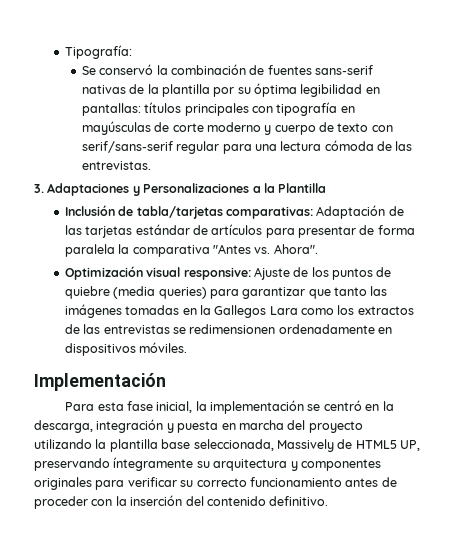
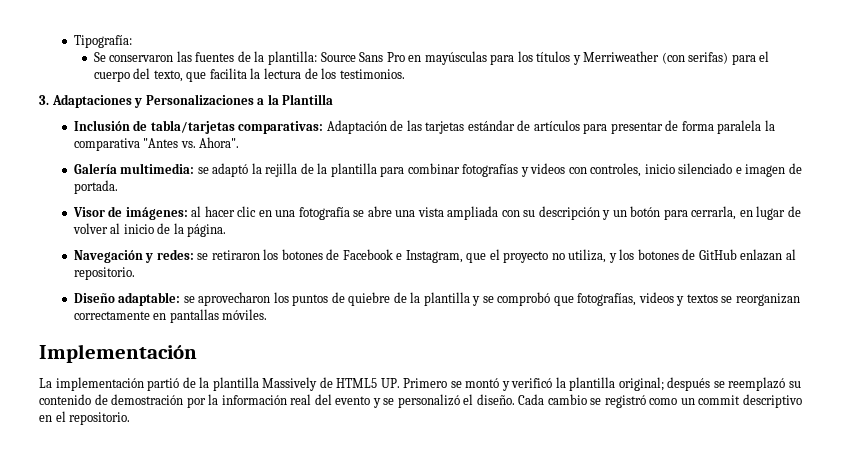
[99,64,374,75] [81,83,380,97] [81,102,355,116] [81,121,393,135] [81,140,413,154] [81,161,151,170] conservó la combinación de fuentes sans-serif nativas de la plantilla por su óptima legibilidad en pantallas: títulos principales con tipografía en mayúsculas de corte moderno y cuerpo de texto con serif/sans-serif regular para una lectura cómoda de las entrevistas. -> [109,51,770,65] [93,68,405,82] conservaron las fuentes de la plantilla: Source Sans Pro en mayúsculas para los títulos y Merriweather (con serifas) para el cuerpo del texto, que facilita la lectura de los testimonios.
[64,266,392,280] [64,286,388,299] [64,304,414,318] [64,324,393,334] [64,342,188,356] [34,373,166,391] [65,400,394,414] [34,419,363,433] [34,439,420,452] [34,457,381,471] [34,477,397,490] [34,495,329,509] Optimización visual responsive: Ajuste de los puntos de quiebre (media queries) para garantizar que tanto las imágenes tomadas en la Gallegos Lara como los extractos de las entrevistas se redimensionen ordenadamente en dispositivos móviles. // Implementación // Para esta fase inicial, la implementación se centró en la descarga, integración y puesta en marcha del proyecto utilizando la plantilla base seleccionada, Massively de HTML5 UP, preservando íntegramente su arquitectura y componentes originales para verificar su correcto funcionamiento antes de proceder con la inserción del contenido definitivo. -> [73,163,802,177] [73,180,118,194] [72,206,801,220] [72,223,227,237] [73,249,796,263] [73,267,135,280] [73,292,800,306] [73,309,268,323] [39,344,197,363] [39,377,801,391] [39,394,802,408] [39,411,131,425] Galería multimedia: se adaptó la rejilla de la plantilla para combinar fotografías y videos con controles, inicio silenciado e imagen de portada. // Visor de imágenes: al hacer clic en una fotografía se abre una vista ampliada con su descripción y un botón para cerrarla, en lugar de volver al inicio de la página. // Navegación y redes: se retiraron los botones de Facebook e Instagram, que el proyecto no utiliza, y los botones de GitHub enlazan al repositorio. // Diseño adaptable: se aprovecharon los puntos de quiebre de la plantilla y se comprobó que fotografías, videos y textos se reorganizan correctamente en pantallas móviles. // Implementación // La implementación partió de la plantilla Massively de HTML5 UP. Primero se montó y verificó la plantilla original; después se reemplazó su contenido de demostración por la información real del evento y se personalizó el diseño. Cada cambio se registró como un commit descriptivo en el repositorio.

